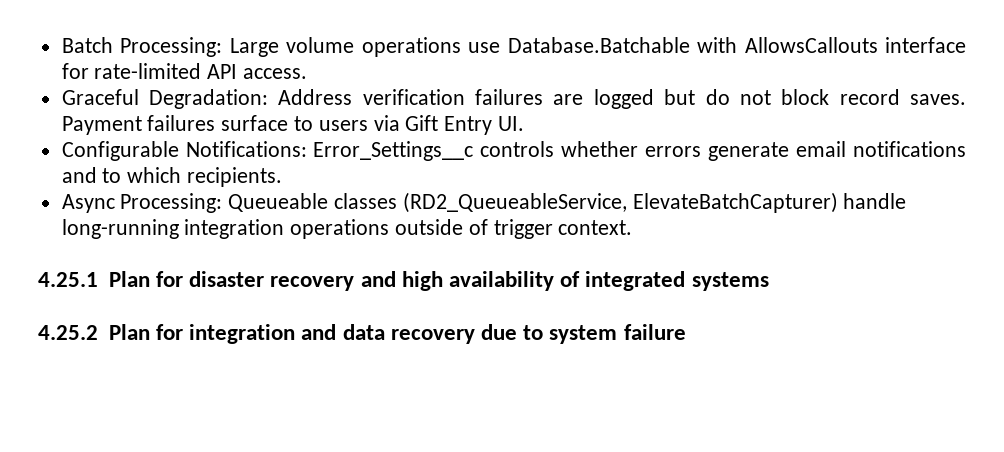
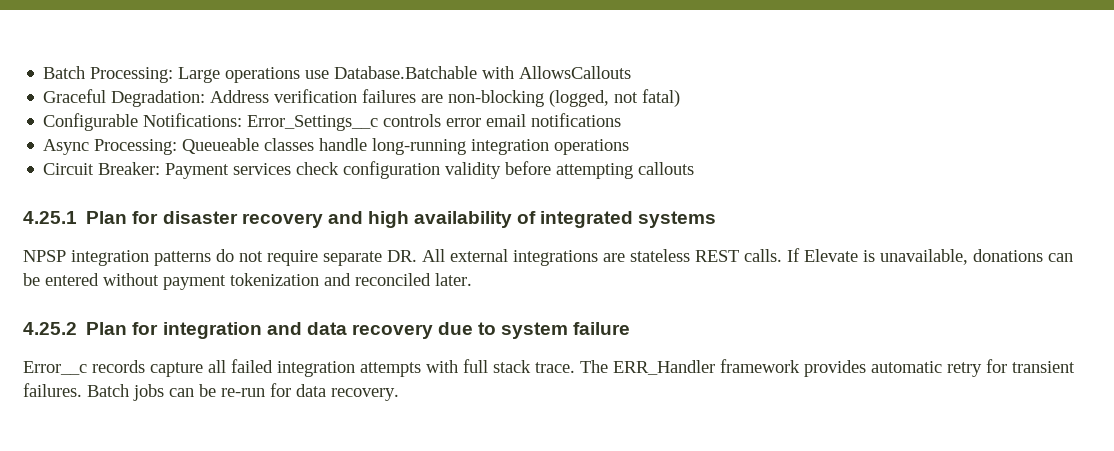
[286,37,355,53] volume -> (221, 75) none
[885,37,967,53] [61,63,308,79] interface for rate-limited API access. -> (632, 72) none
[593,89,966,109] [61,115,525,135] logged but do not block record saves. Payment failures surface to users via Gift Entry UI. -> [448,89,681,107] non-blocking (logged, not fatal)
[561,141,790,161] whether errors generate -> [446,118,482,127] error
[61,167,283,187] and to which recipients. -> (622, 120) none
[402,192,838,213] (RD2_QueueableService, ElevateBatchCapturer) -> (315, 144) none
[395,219,633,239] outside of trigger context. -> [43,161,695,179] // Circuit Breaker: Payment services check configuration validity before attempting callouts
(769, 281) none -> [23,248,1073,266] [23,273,472,290] // NPSP integration patterns do not require separate DR. All external integrations are stateless REST calls. If Elevate is unavailable, donations can be entered without payment tokenization and reconciled later.
(686, 332) none -> [23,359,1075,377] [23,383,399,401] // Error__c records capture all failed integration attempts with full stack trace. The ERR_Handler framework provides automatic retry for transient failures. Batch jobs can be re-run for data recovery.

